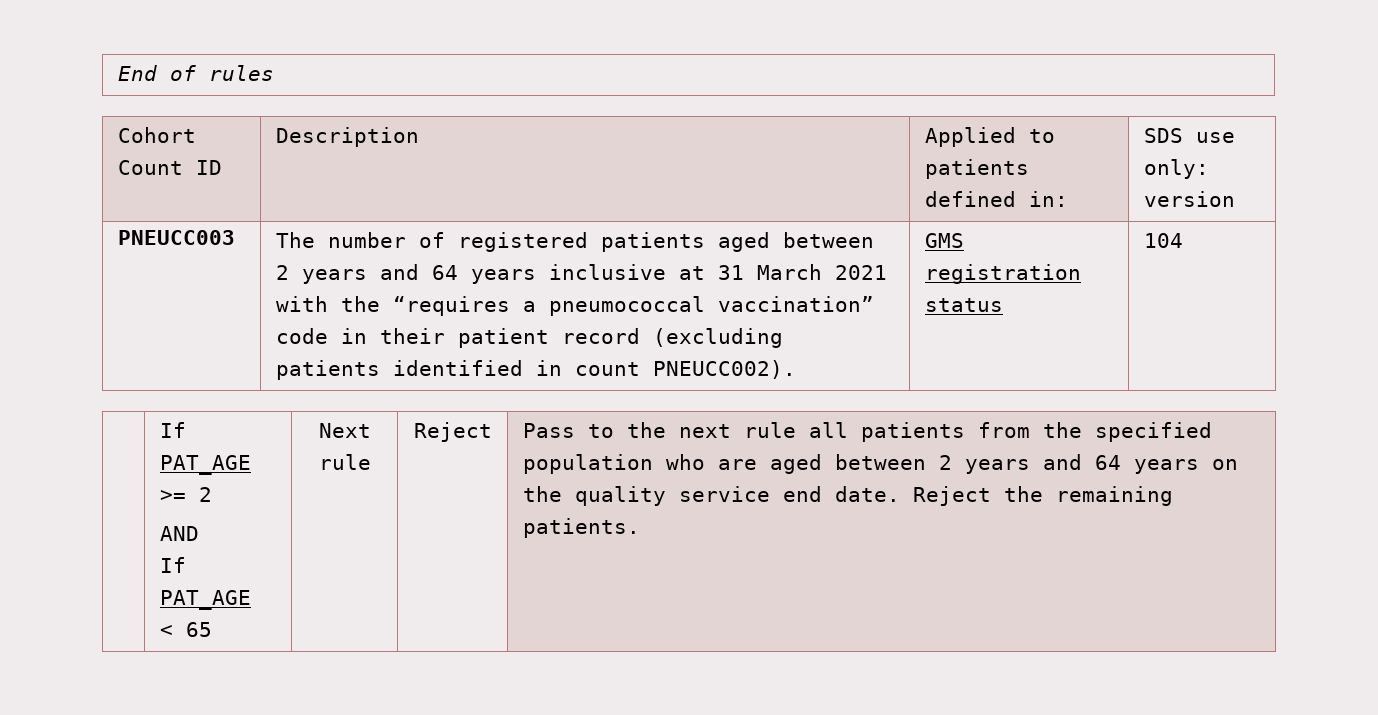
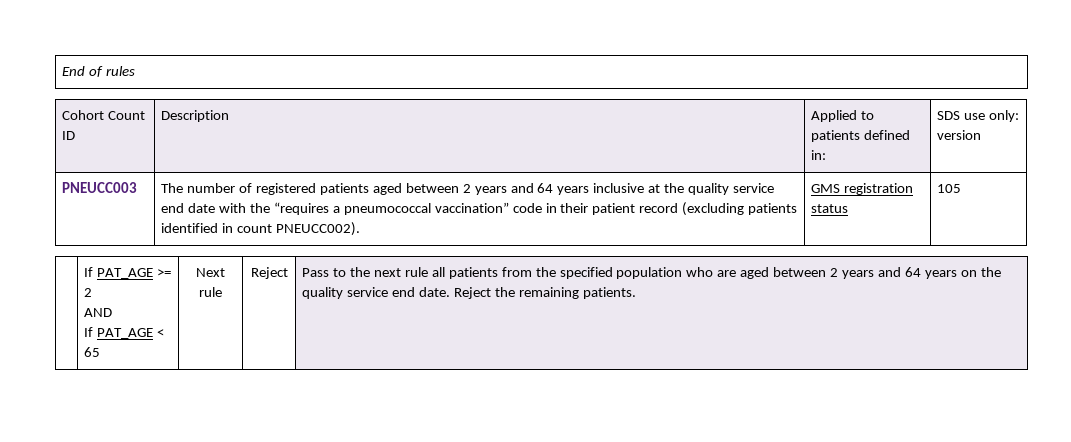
[717,264,887,280] 31 March 2021 -> [664,183,774,195] [161,203,216,213] the quality service end date
[1143,233,1183,248] 104 -> [937,184,962,193] 105

